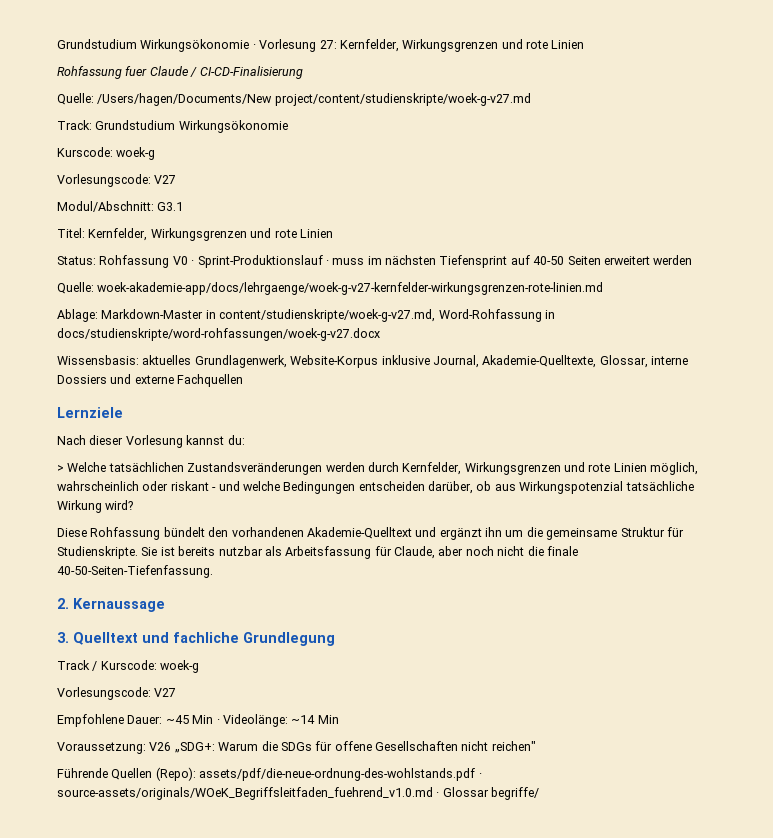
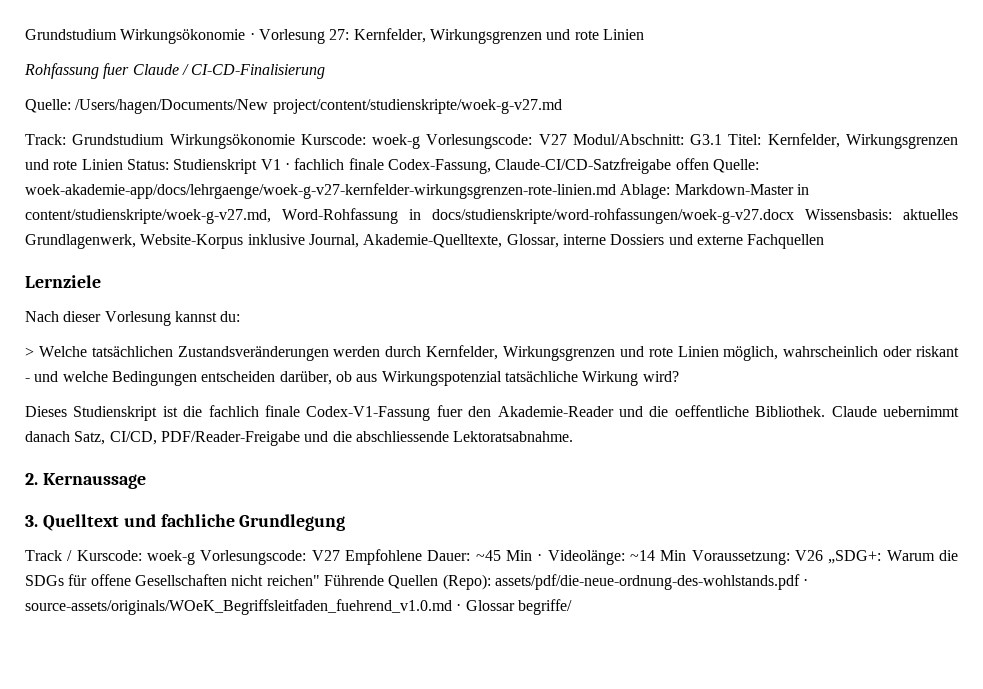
[57,147,156,160] [57,174,177,187] // Kurscode: woek-g // Vorlesungscode: V27 // -> [300,134,567,149] Kurscode: woek-g Vorlesungscode: V27
(184, 206) // -> (723, 139) none
[57,255,693,268] // Status: Rohfassung V0 · Sprint-Produktionslauf · muss im nächsten Tiefensprint auf 40-50 Seiten erweitert werden // -> [126,158,709,174] Status: Studienskript V1 · fachlich finale Codex-Fassung, Claude-CI/CD-Satzfreigabe offen
(604, 288) // -> (616, 191) none
(380, 334) // -> (794, 216) none
[57,527,684,540] [57,546,578,559] [57,565,213,578] Diese Rohfassung bündelt den vorhandenen Akademie-Quelltext und ergänzt ihn um die gemeinsame Struktur für Studienskripte. Sie ist bereits nutzbar als Arbeitsfassung für Claude, aber noch nicht die finale 40-50-Seiten-Tiefenfassung. -> [25,405,959,421] [25,431,574,446] Dieses Studienskript ist die fachlich finale Codex-V1-Fassung fuer den Akademie-Reader und die oeffentliche Bibliothek. Claude uebernimmt danach Satz, CI/CD, PDF/Reader-Freigabe und die abschliessende Lektoratsabnahme.
[57,687,177,700] // Vorlesungscode: V27 // -> [200,550,340,565] Vorlesungscode: V27
(339, 719) // -> (687, 555) none
(536, 746) // -> (320, 580) none

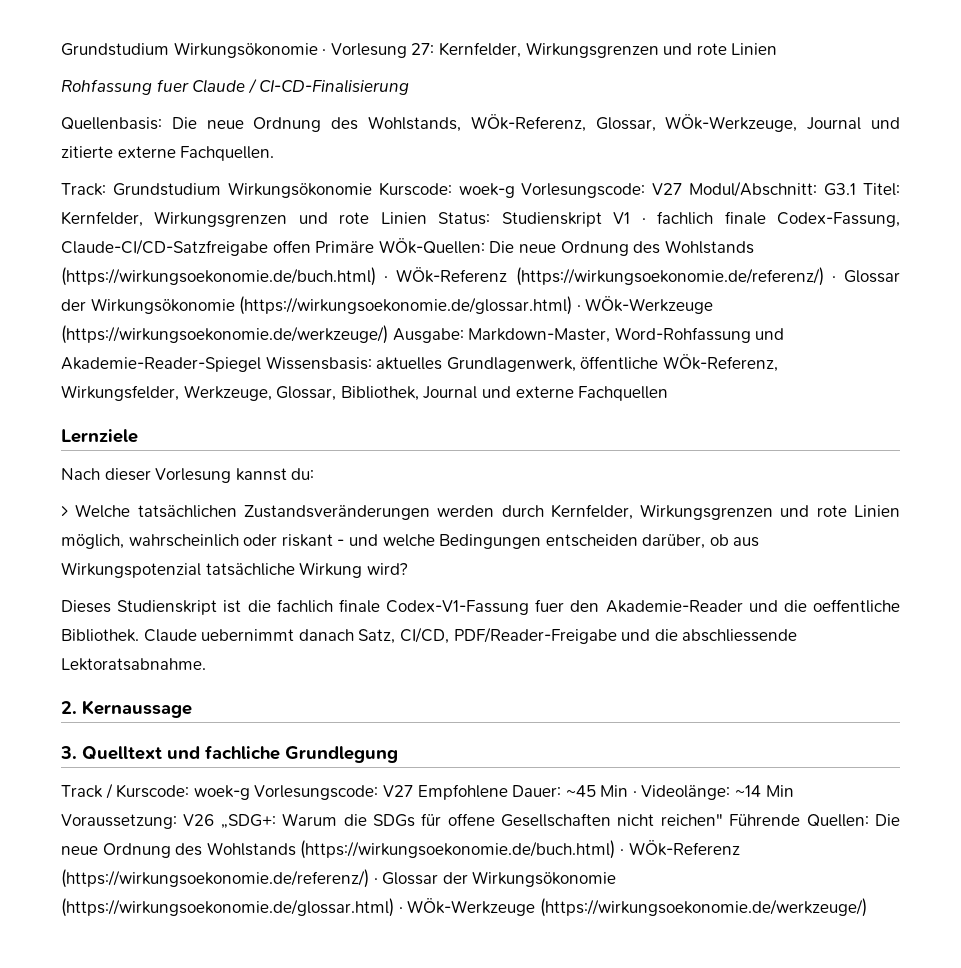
[25,99,562,114] Quelle: /Users/hagen/Documents/New project/content/studienskripte/woek-g-v27.md -> [61,114,900,132] [61,146,275,161] Quellenbasis: Die neue Ordnung des Wohlstands, WÖk-Referenz, Glossar, WÖk-Werkzeuge, Journal und zitierte externe Fachquellen.
[712,159,759,173] [25,183,809,199] [25,208,958,224] [25,234,665,249] Quelle: woek-akademie-app/docs/lehrgaenge/woek-g-v27-kernfelder-wirkungsgrenzen-rote-linien.md Ablage: Markdown-Master in content/studienskripte/woek-g-v27.md, Word-Rohfassung in docs/studienskripte/word-rohfassungen/woek-g-v27.docx Wissensbasis: aktuelles Grundlagenwerk, Website-Korpus inklusive Journal, Akademie-Quelltexte, Glossar, interne Dossiers -> [315,238,754,256] [61,267,900,286] [61,296,714,315] [61,325,785,344] [61,354,778,372] [61,385,478,401] Primäre WÖk-Quellen: Die neue Ordnung des Wohlstands (https://wirkungsoekonomie.de/buch.html) · WÖk-Referenz (https://wirkungsoekonomie.de/referenz/) · Glossar der Wirkungsökonomie (https://wirkungsoekonomie.de/glossar.html) · WÖk-Werkzeuge (https://wirkungsoekonomie.de/werkzeuge/) Ausgabe: Markdown-Master, Word-Rohfassung und Akademie-Reader-Spiegel Wissensbasis: aktuelles Grundlagenwerk, öffentliche WÖk-Referenz, Wirkungsfelder, Werkzeuge, Glossar, Bibliothek, Journal
[388,574,809,590] [25,599,572,615] Quellen (Repo): assets/pdf/die-neue-ordnung-des-wohlstands.pdf · source-assets/originals/WOeK_Begriffsleitfaden_fuehrend_v1.0.md · Glossar begriffe/ -> [806,814,900,827] [61,840,740,859] [61,869,617,888] [61,898,867,917] Quellen: Die neue Ordnung des Wohlstands (https://wirkungsoekonomie.de/buch.html) · WÖk-Referenz (https://wirkungsoekonomie.de/referenz/) · Glossar der Wirkungsökonomie (https://wirkungsoekonomie.de/glossar.html) · WÖk-Werkzeuge (https://wirkungsoekonomie.de/werkzeuge/)

